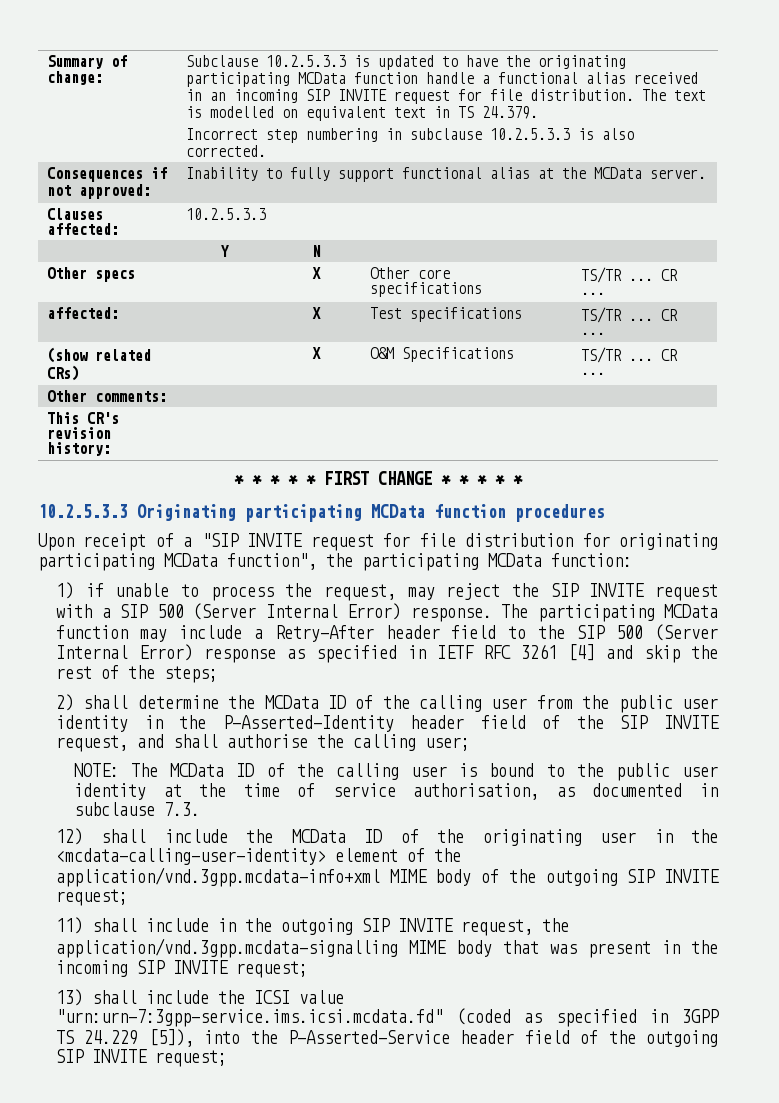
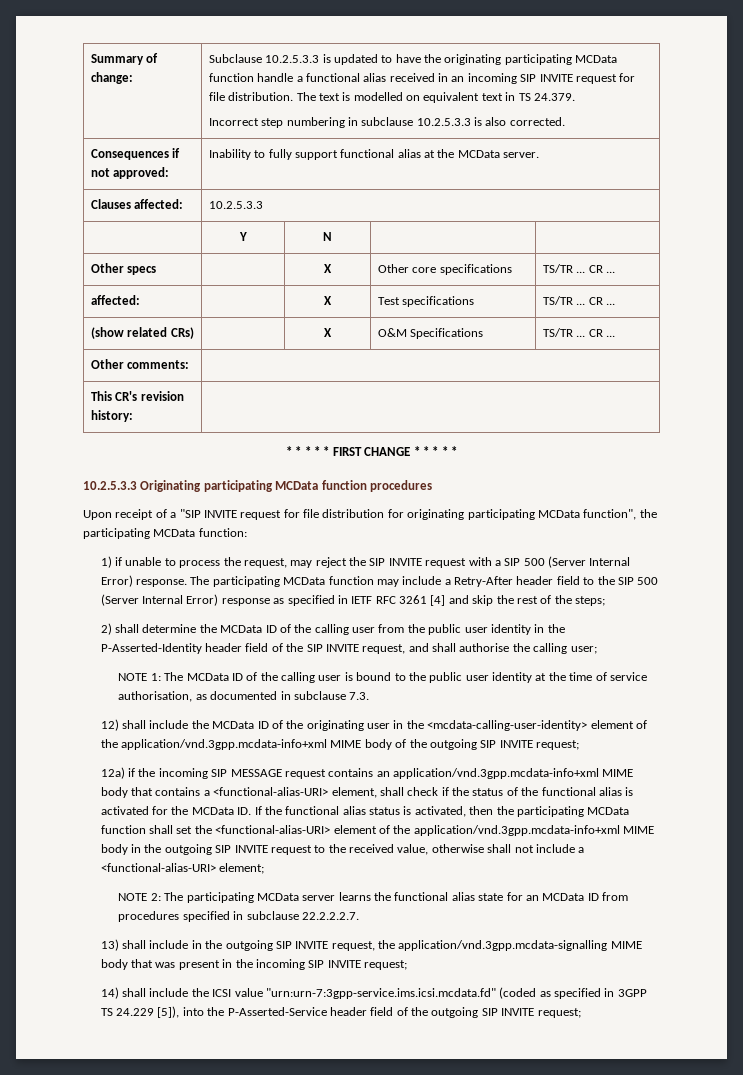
[74,763,120,777] NOTE: -> [118,673,161,681] NOTE 1:
[56,917,84,934] 11) -> [100,767,634,779] [100,787,634,798] [100,806,630,817] [100,825,655,836] [100,844,585,855] [100,863,265,874] [118,892,629,903] [118,911,359,922] [100,939,119,951] 12a) if the incoming SIP MESSAGE request contains an application/vnd.3gpp.mcdata-info+xml MIME body that contains a <functional-alias-URI> element, shall check if the status of the functional alias is activated for the MCData ID. If the functional alias status is activated, then the participating MCData function shall set the <functional-alias-URI> element of the application/vnd.3gpp.mcdata-info+xml MIME body in the outgoing SIP INVITE request to the received value, otherwise shall not include a <functional-alias-URI> element; // NOTE 2: The participating MCData server learns the functional alias state for an MCData ID from procedures specified in subclause 22.2.2.2.7. // 13)
[56,989,84,1006] 13) -> [100,987,119,999] 14)

